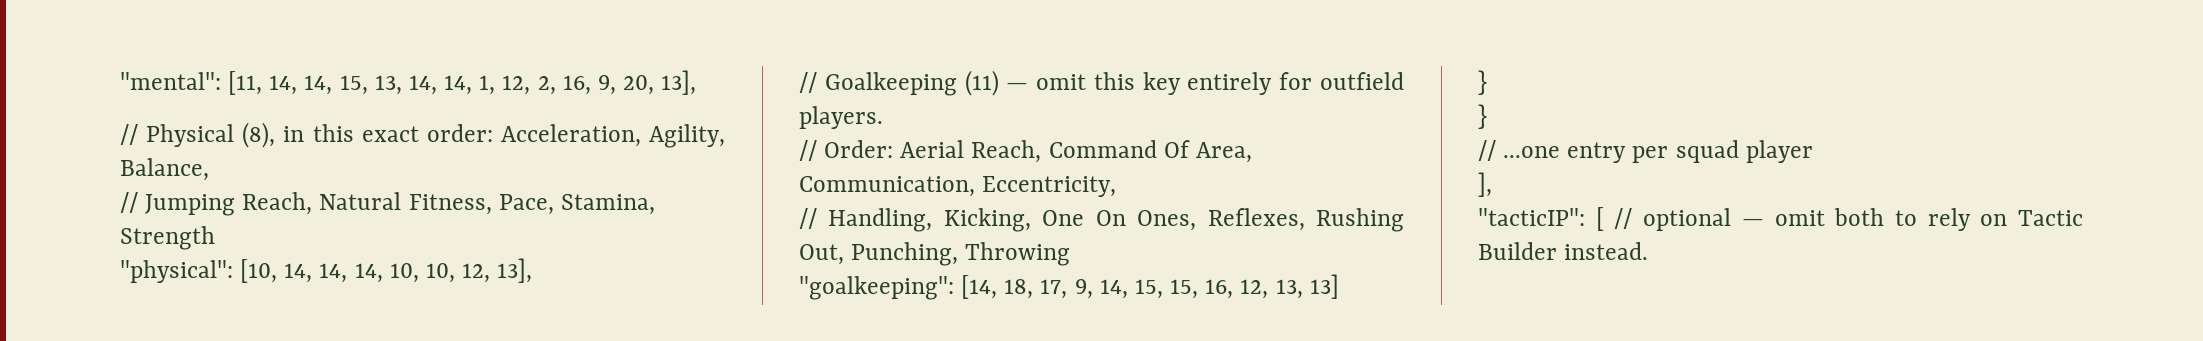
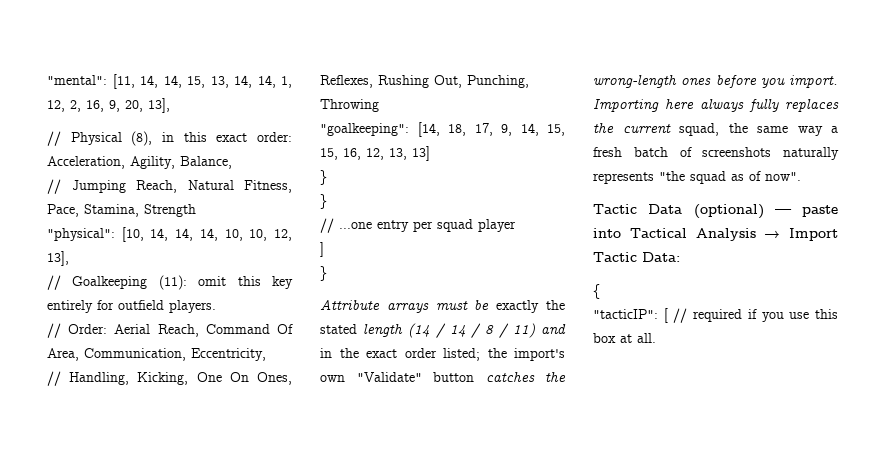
[964,70,1029,96] (11) — -> [158,275,187,290] (11):
[1478,172,1492,197] [1478,207,2083,231] [1478,242,1649,260] ], // "tacticIP": [ // optional — omit both to rely on Tactic Builder instead. -> [320,242,324,257] [320,266,327,281] [320,300,565,313] [320,323,566,338] [320,348,565,361] [320,372,566,382] [593,75,838,88] [593,99,839,112] [593,123,838,136] [593,147,839,160] [593,171,801,184] [593,204,838,219] [593,228,838,241] [593,252,680,262] [593,284,600,299] [593,308,838,323] [593,333,656,343] ] // } // Attribute arrays must be exactly the stated length (14 / 14 / 8 / 11) and in the exact order listed; the import's own "Validate" button catches the wrong-length ones before you import. Importing here always fully replaces the current squad, the same way a fresh batch of screenshots naturally represents "the squad as of now". // Tactic Data (optional) — paste into Tactical Analysis → Import Tactic Data: // { // "tacticIP": [ // required if you use this box at all.

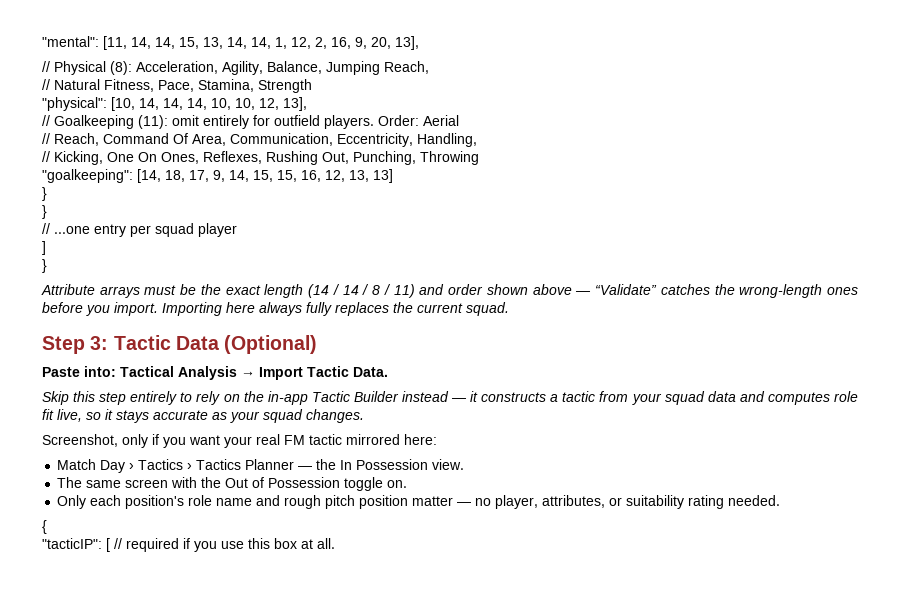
[131,131,292,146] (8), in this exact order: -> [110,61,132,75] (8):
[47,179,177,194] // // Jumping Reach, -> [326,61,429,75] [42,79,50,90] Jumping Reach, // //
[237,276,293,289] this key -> (199, 120) none
[47,323,151,338] // // Order: Aerial -> [378,115,459,126] [42,133,50,144] Order: Aerial // //
[47,371,130,386] // // Handling, -> [417,133,477,147] [42,151,50,162] Handling, // //
[496,300,565,313] [320,324,357,334] exactly the stated -> [200,284,261,295] the exact
[320,348,565,361] [320,372,474,382] in the exact order listed; the import's own "Validate" button -> [448,284,658,295] order shown above — “Validate”
[679,123,838,136] [593,147,839,160] [593,171,801,184] [593,204,838,219] [593,228,621,238] squad, the same way a fresh batch of screenshots naturally represents "the squad as of now". // Tactic Data (optional) — paste into -> [466,302,509,316] [42,335,318,354] [42,366,116,377] squad. // Step 3: Tactic Data (Optional) // Paste into:
[642,252,680,262] Data: -> [353,367,388,377] [42,391,858,405] [42,409,364,423] [42,434,437,448] [57,459,465,473] [57,477,408,491] [57,495,781,509] Data. // Skip this step entirely to rely on the in-app Tactic Builder instead — it constructs a tactic from your squad data and computes role fit live, so it stays accurate as your squad changes. // Screenshot, only if you want your real FM tactic mirrored here: // Match Day › Tactics › Tactics Planner — the In Possession view. // The same screen with the Out of Possession toggle on. // Only each position's role name and rough pitch position matter — no player, attributes, or suitability rating needed.

